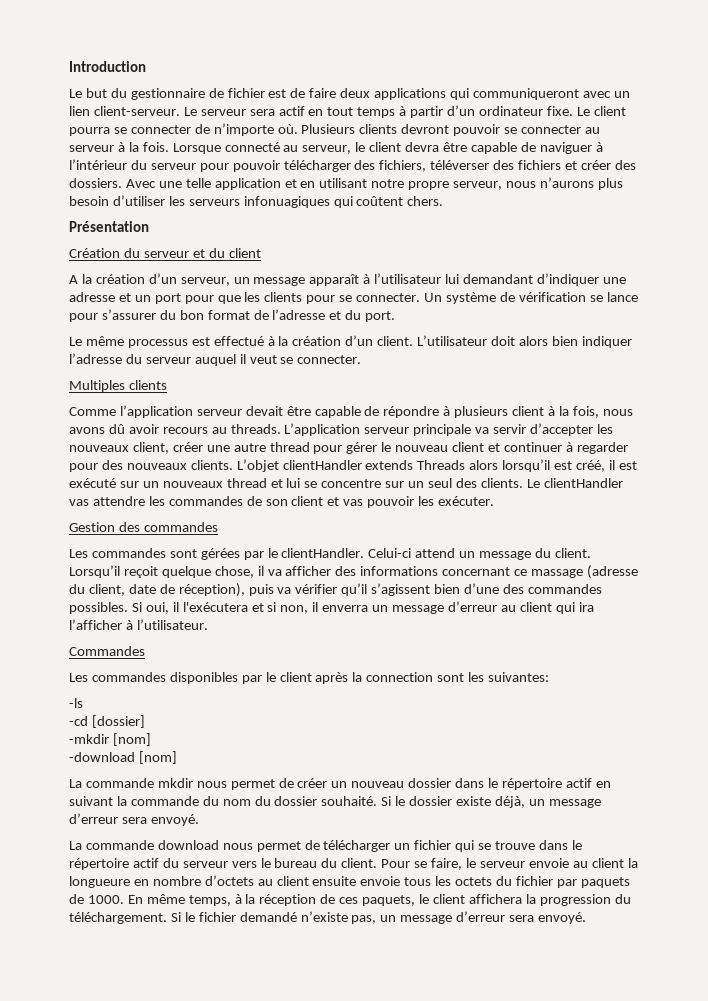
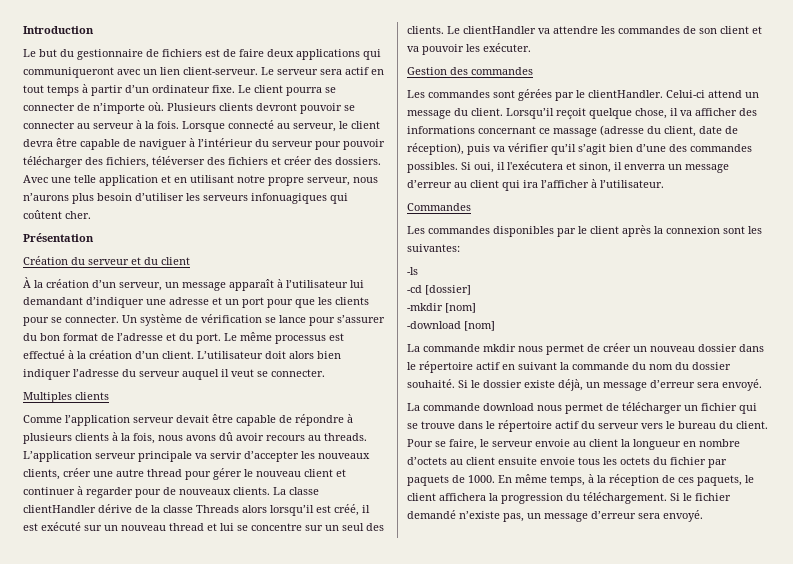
[227,88,265,98] fichier -> [162,49,202,57] fichiers
[407,196,444,206] chers. -> [65,211,91,219] cher.
[69,275,78,284] A -> [23,277,31,288] À
(396, 316) // -> (221, 338) none
[512,406,545,416] client -> [75,433,109,441] clients
[132,442,169,454] client, -> [23,469,60,480] clients,
[101,460,123,470] des -> [163,487,176,495] de
[236,459,414,472] L’objet clientHandler extends -> [273,487,319,495] [23,504,193,513] La classe clientHandler dérive de la classe
[162,481,223,488] nouveaux -> [121,525,166,531] nouveau
[69,499,89,506] vas -> [538,28,550,34] va
[343,499,364,506] vas -> [407,46,419,52] va
[371,583,431,596] s’agissent -> [578,144,606,155] s’agit
[267,602,309,614] si non, -> [579,162,611,173] sinon,
[366,672,434,682] connection -> [666,226,720,234] connexion
[69,876,130,888] longueure -> [633,439,681,450] longueur

